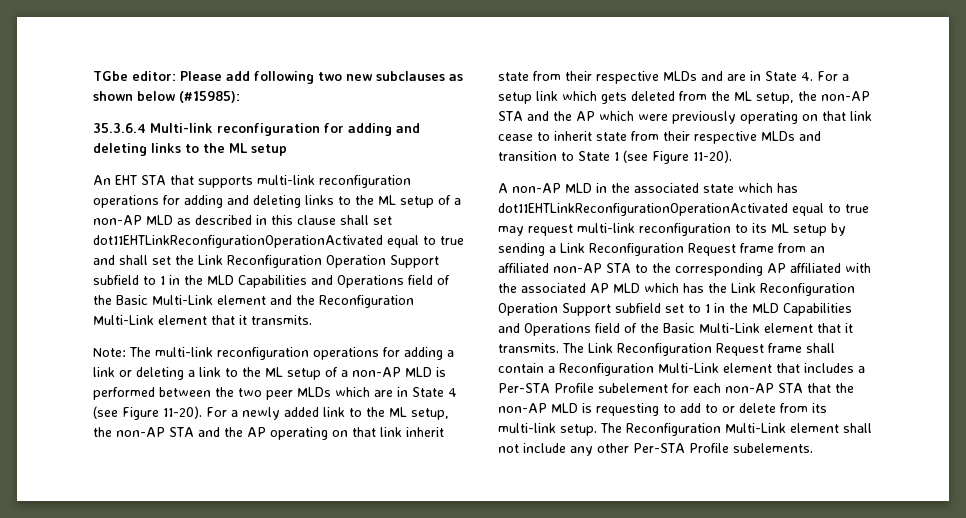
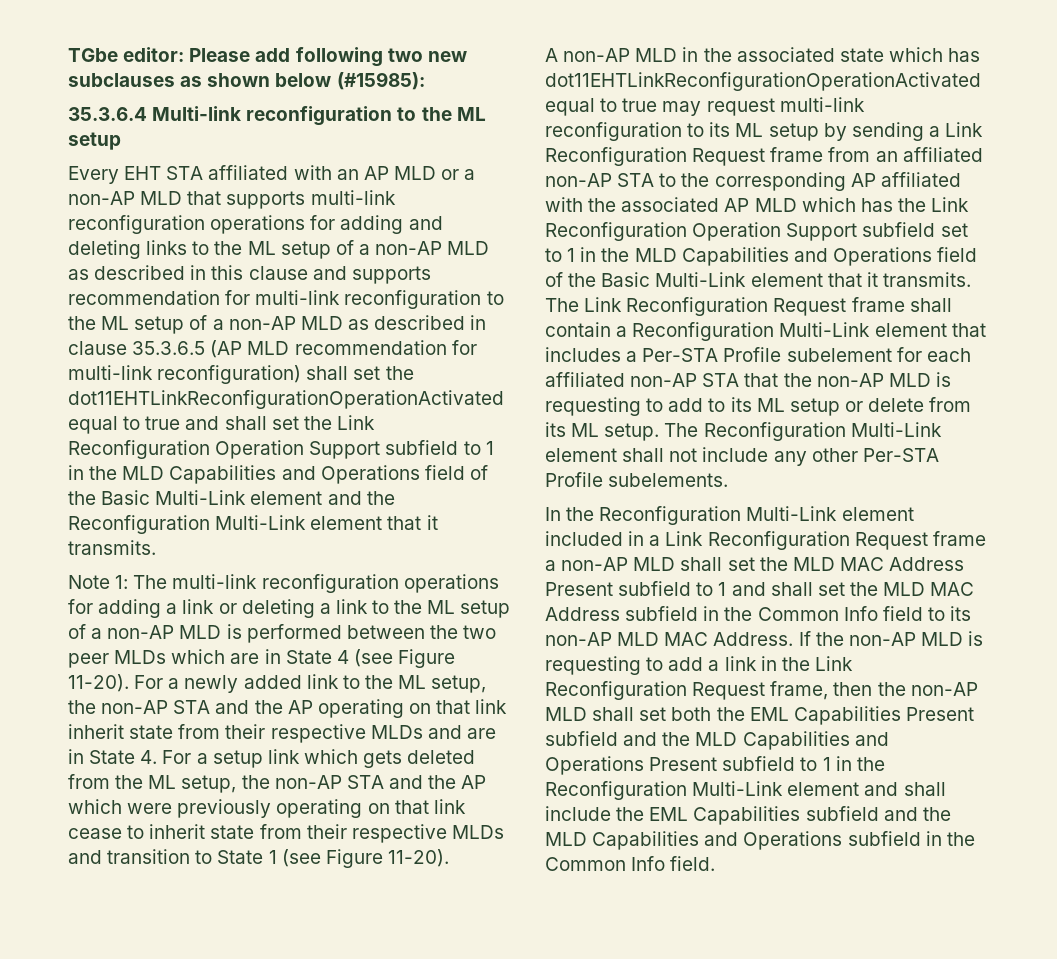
[324,123,420,136] [93,143,181,156] for adding and deleting links -> (393, 116) none
[93,175,111,185] An -> [68,166,119,184] Every
(166, 180) none -> [208,165,476,180] [68,191,183,205] affiliated with an AP MLD or a non-AP MLD
[340,215,392,225] shall set -> [312,266,431,284] [68,290,504,309] [68,315,487,334] [68,340,477,358] [68,365,414,384] and supports recommendation for multi-link reconfiguration to the ML setup of a non-AP MLD as described in clause 35.3.6.5 (AP MLD recommendation for multi-link reconfiguration) shall set the
[93,348,126,357] Note: -> [68,575,129,589] Note 1:
(721, 388) none -> [545,372,625,387] affiliated
(718, 408) none -> [730,397,840,416] its ML setup
[498,423,556,433] multi-link -> [571,423,600,437] ML
(813, 448) none -> [545,506,914,525] [545,531,986,550] [545,557,965,571] [545,581,975,596] [545,606,972,621] [545,631,984,646] [545,656,853,675] [545,681,978,700] [545,706,974,725] [545,731,889,750] [545,756,885,775] [545,781,946,800] [545,806,951,825] [545,831,975,850] [545,856,716,871] // In the Reconfiguration Multi-Link element included in a Link Reconfiguration Request frame a non-AP MLD shall set the MLD MAC Address Present subfield to 1 and shall set the MLD MAC Address subfield in the Common Info field to its non-AP MLD MAC Address. If the non-AP MLD is requesting to add a link in the Link Reconfiguration Request frame, then the non-AP MLD shall set both the EML Capabilities Present subfield and the MLD Capabilities and Operations Present subfield to 1 in the Reconfiguration Multi-Link element and shall include the EML Capabilities subfield and the MLD Capabilities and Operations subfield in the Common Info field.

